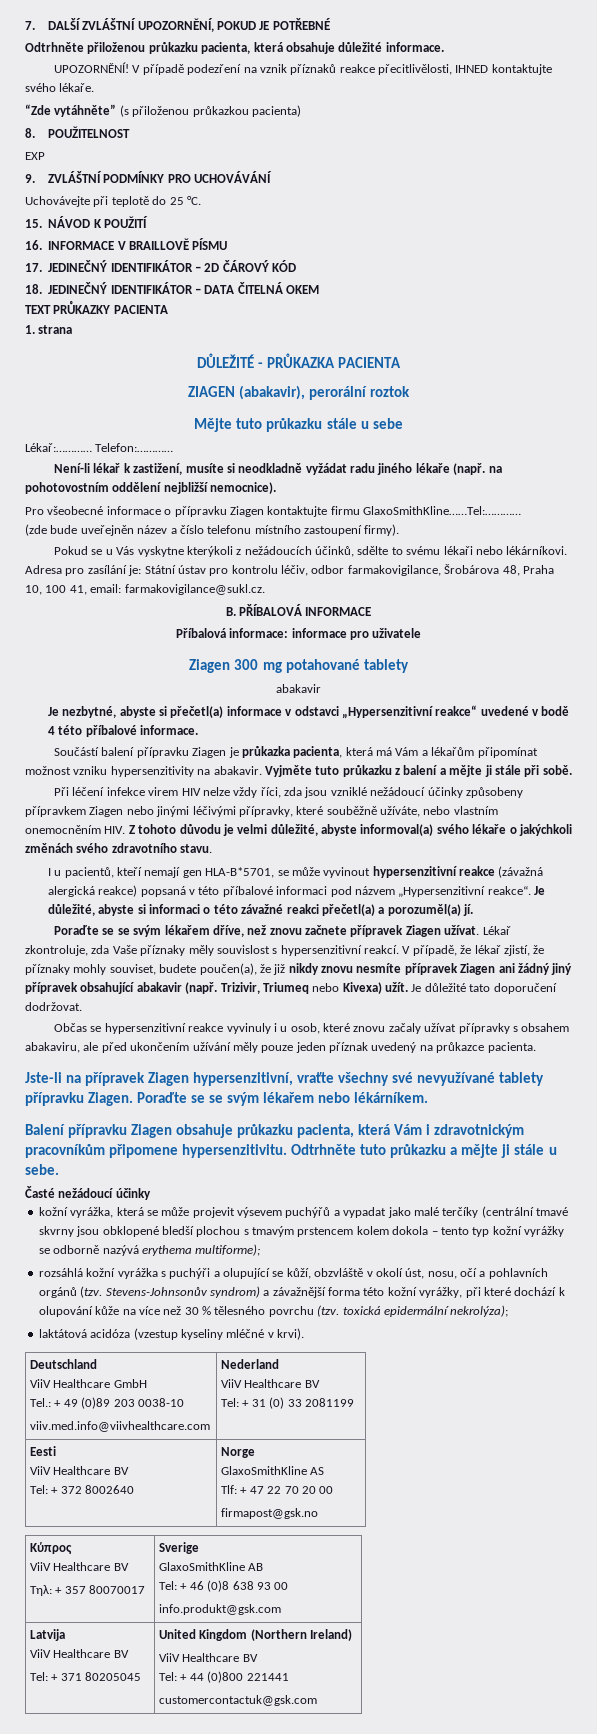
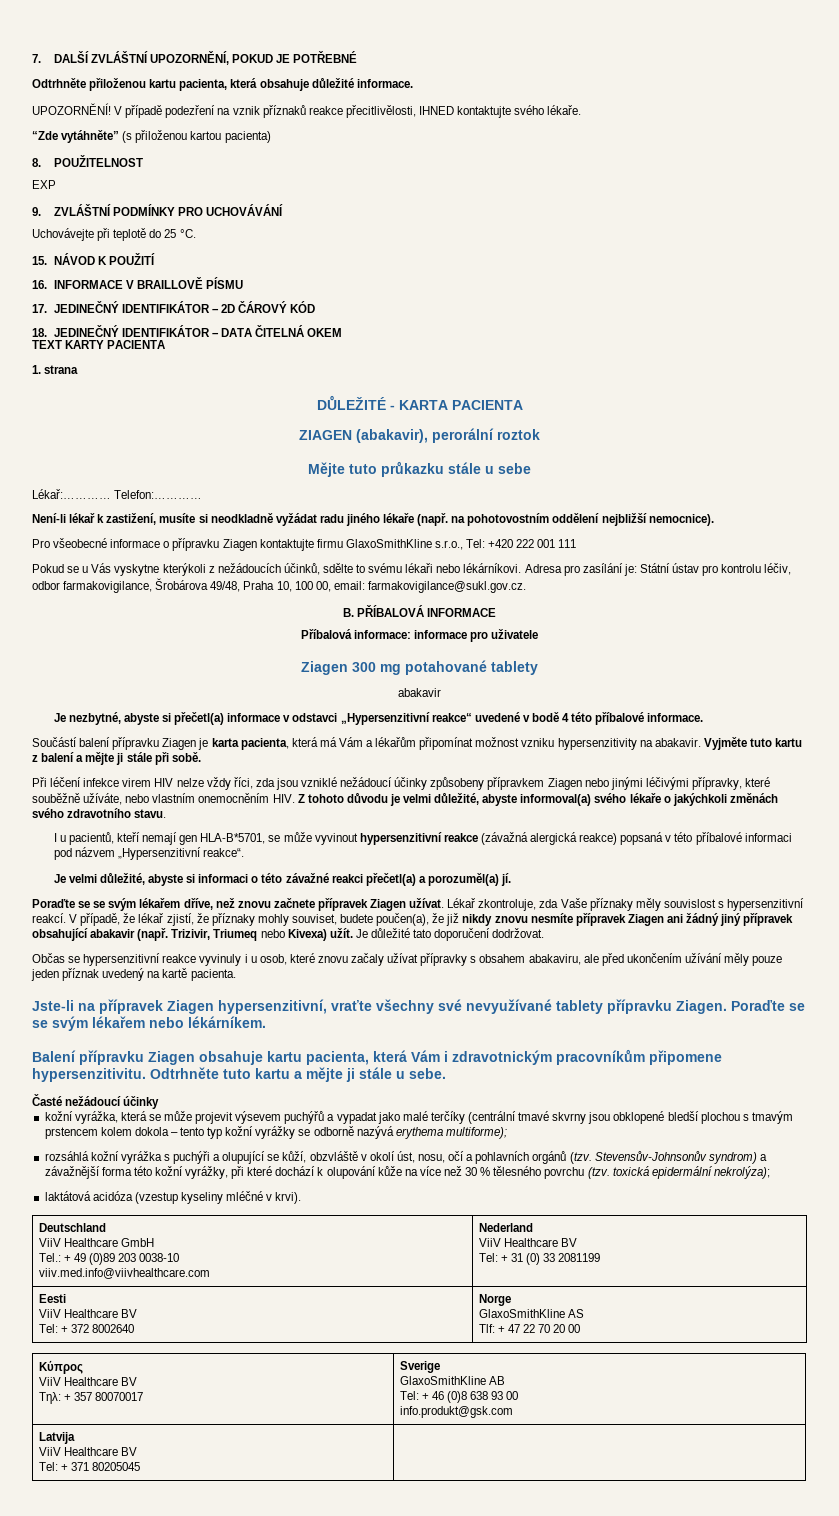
[148,42,198,54] průkazku -> [149,79,177,88] kartu
[192,106,249,117] průkazkou -> [190,131,222,140] kartou
[53,300,111,314] PRŮKAZKY -> [65,340,105,349] KARTY
[267,353,336,368] PRŮKAZKA -> [398,400,448,410] KARTA
[363,506,521,515] [25,524,400,536] GlaxoSmithKline……Tel:………… // (zde bude uveřejněn název a číslo telefonu místního zastoupení firmy). -> [345,539,577,550] GlaxoSmithKline s.r.o., Tel: +420 222 001 111
[502,565,520,576] 48, -> [210,581,241,592] 49/48,
[69,584,265,595] 41, email: farmakovigilance@sukl.cz. -> [315,581,526,593] 00, email: farmakovigilance@sukl.gov.cz.
[241,746,290,758] průkazka -> [211,738,239,747] karta
[342,765,392,777] průkazku -> [775,738,803,747] kartu
[534,886,546,895] Je -> [53,874,97,883] // Je velmi
[436,1042,485,1053] průkazce -> [162,968,188,978] kartě
[237,1124,294,1138] průkazku -> [267,1051,302,1062] kartu
[390,1144,447,1158] průkazku -> [255,1068,290,1079] kartu
[105,1287,208,1296] Stevens-Johnsonův -> [594,1151,707,1161] Stevensův-Johnsonův
[221,1508,319,1519] // firmapost@gsk.no -> (581, 1328) none
[159,1629,353,1641] [159,1653,258,1662] [159,1671,289,1683] [159,1695,318,1706] United Kingdom (Northern Ireland) // ViiV Healthcare BV // Tel: + 44 (0)800 221441 // customercontactuk@gsk.com -> (140, 1466) none

